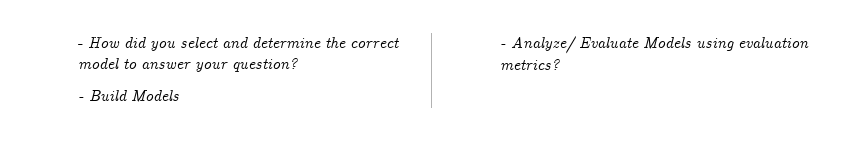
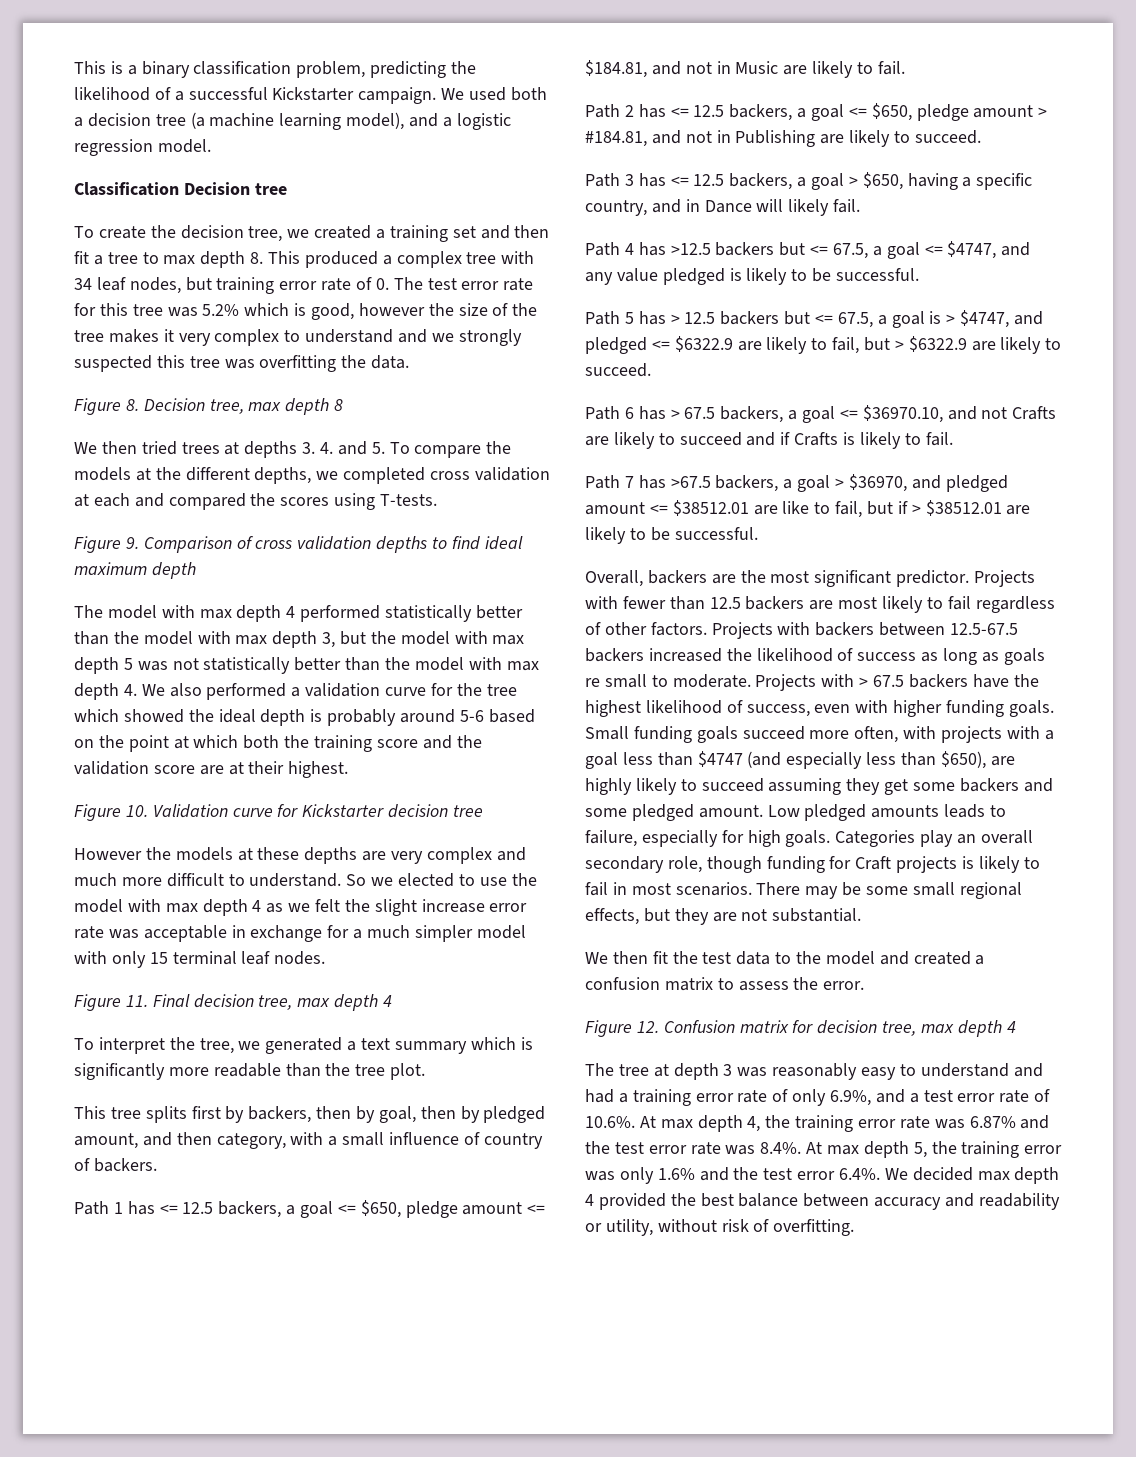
[77,37,399,51] [77,58,298,72] [77,90,179,102] [499,36,809,54] [499,59,560,70] - How did you select and determine the correct model to answer your question? // - Build Models // - Analyze/ Evaluate Models using evaluation metrics? -> [74,61,477,78] [74,87,547,104] [74,112,511,130] [74,139,211,156] [74,182,287,196] [74,225,550,242] [74,251,535,268] [74,277,534,294] [74,303,538,320] [74,329,522,346] [74,355,410,372] [74,398,344,415] [74,441,512,458] [74,467,550,484] [74,493,438,510] [74,536,523,553] [74,562,196,579] [74,605,523,622] [74,631,525,648] [74,657,539,674] [74,683,517,700] [74,709,535,726] [74,735,482,752] [74,761,349,778] [74,804,484,821] [74,847,526,864] [74,873,537,887] [74,899,528,916] [74,925,526,942] [74,951,326,968] [74,994,393,1011] [74,1037,533,1054] [74,1063,426,1080] [74,1106,546,1123] [74,1132,543,1149] [74,1158,157,1172] [74,1200,546,1218] [585,60,905,78] [585,103,1048,121] [585,130,981,147] [585,172,1033,190] [585,199,861,216] [585,241,1031,259] [585,268,920,285] [585,310,1044,328] [585,336,1062,354] [585,363,651,377] [585,405,1057,423] [585,432,953,449] [585,474,1008,492] [585,500,1031,518] [585,527,758,544] [585,570,1036,587] [585,596,1055,613] [585,622,1019,639] [585,648,1045,665] [585,674,1039,691] [585,700,1054,717] [585,726,1054,743] [585,751,1015,769] [585,778,1053,795] [585,804,1007,821] [585,830,1033,847] [585,856,1040,873] [585,882,1022,899] [585,908,862,925] [585,951,985,965] [585,977,865,991] [585,1020,1016,1037] [585,1063,1043,1080] [585,1089,1051,1106] [585,1115,1050,1132] [585,1141,1063,1158] [585,1167,1060,1184] [585,1193,1060,1210] [585,1219,855,1236] This is a binary classification problem, predicting the likelihood of a successful Kickstarter campaign. We used both a decision tree (a machine learning model), and a logistic regression model. // Classification Decision tree // To create the decision tree, we created a training set and then fit a tree to max depth 8. This produced a complex tree with 34 leaf nodes, but training error rate of 0. The test error rate for this tree was 5.2% which is good, however the size of the tree makes it very complex to understand and we strongly suspected this tree was overfitting the data. // Figure 8. Decision tree, max depth 8 // We then tried trees at depths 3. 4. and 5. To compare the models at the different depths, we completed cross validation at each and compared the scores using T-tests. // Figure 9. Comparison of cross validation depths to find ideal maximum depth // The model with max depth 4 performed statistically better than the model with max depth 3, but the model with max depth 5 was not statistically better than the model with max depth 4. We also performed a validation curve for the tree which showed the ideal depth is probably around 5-6 based on the point at which both the training score and the validation score are at their highest. // Figure 10. Validation curve for Kickstarter decision tree // However the models at these depths are very complex and much more difficult to understand. So we elected to use the model with max depth 4 as we felt the slight increase error rate was acceptable in exchange for a much simpler model with only 15 terminal leaf nodes. // Figure 11. Final decision tree, max depth 4 // To interpret the tree, we generated a text summary which is significantly more readable than the tree plot. // This tree splits first by backers, then by goal, then by pledged amount, and then category, with a small influence of country of backers. // Path 1 has <= 12.5 backers, a goal <= $650, pledge amount <= $184.81, and not in Music are likely to fail. // Path 2 has <= 12.5 backers, a goal <= $650, pledge amount > #184.81, and not in Publishing are likely to succeed. // Path 3 has <= 12.5 backers, a goal > $650, having a specific country, and in Dance will likely fail. // Path 4 has >12.5 backers but <= 67.5, a goal <= $4747, and any value pledged is likely to be successful. // Path 5 has > 12.5 backers but <= 67.5, a goal is > $4747, and pledged <= $6322.9 are likely to fail, but > $6322.9 are likely to succeed. // Path 6 has > 67.5 backers, a goal <= $36970.10, and not Crafts are likely to succeed and if Crafts is likely to fail. // Path 7 has >67.5 backers, a goal > $36970, and pledged amount <= $38512.01 are like to fail, but if > $38512.01 are likely to be successful. // Overall, backers are the most significant predictor. Projects with fewer than 12.5 backers are most likely to fail regardless of other factors. Projects with backers between 12.5-67.5 backers increased the likelihood of success as long as goals re small to moderate. Projects with > 67.5 backers have the highest likelihood of success, even with higher funding goals. Small funding goals succeed more often, with projects with a goal less than $4747 (and especially less than $650), are highly likely to succeed assuming they get some backers and some pledged amount. Low pledged amounts leads to failure, especially for high goals. Categories play an overall secondary role, though funding for Craft projects is likely to fail in most scenarios. There may be some small regional effects, but they are not substantial. // We then fit the test data to the model and created a confusion matrix to assess the error. // Figure 12. Confusion matrix for decision tree, max depth 4 // The tree at depth 3 was reasonably easy to understand and had a training error rate of only 6.9%, and a test error rate of 10.6%. At max depth 4, the training error rate was 6.87% and the test error rate was 8.4%. At max depth 5, the training error was only 1.6% and the test error 6.4%. We decided max depth 4 provided the best balance between accuracy and readability or utility, without risk of overfitting.

